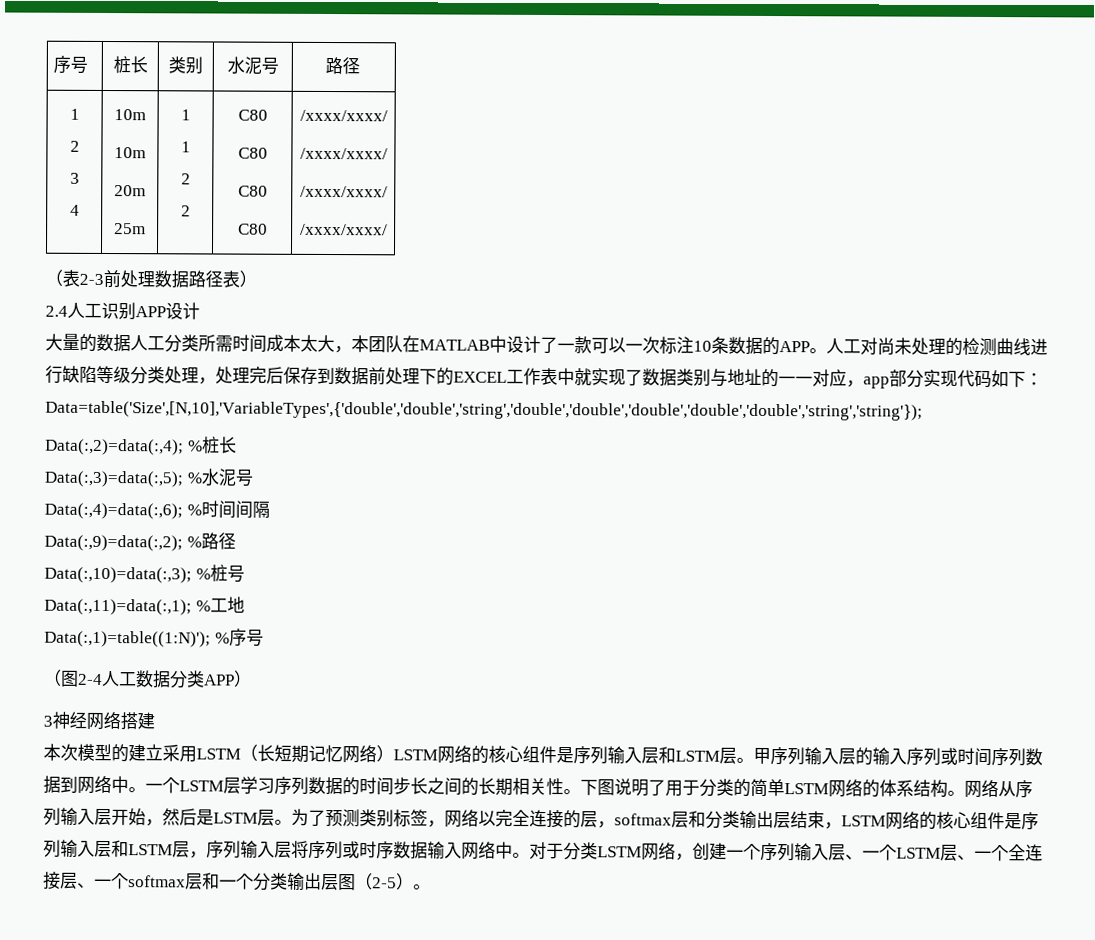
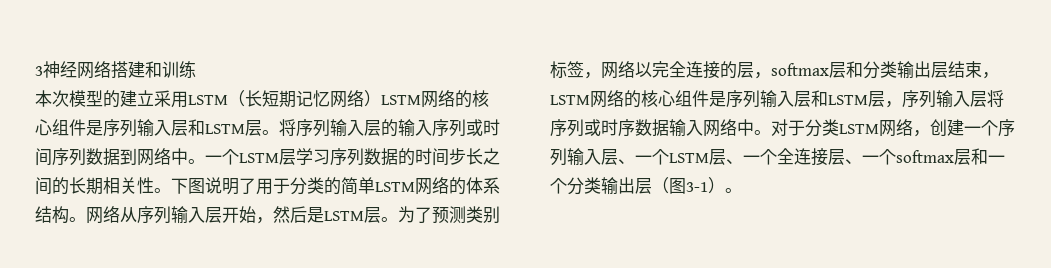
[53,55,89,74] [112,56,148,74] [168,56,203,75] [226,56,279,75] [325,56,361,75] [69,108,80,120] [69,140,80,152] [69,172,80,184] [69,204,80,216] [114,109,146,121] [114,147,146,159] [114,185,146,197] [114,223,146,235] [180,109,191,121] [180,141,191,153] [180,173,191,185] [180,205,191,217] [237,109,268,121] [237,147,268,159] [237,185,268,197] [237,223,268,235] [299,109,388,122] [299,147,388,160] [299,185,388,198] [299,223,388,236] [45,269,257,289] [45,301,200,321] [45,333,1048,357] [45,365,1043,389] [45,400,923,421] [45,436,237,456] [44,468,253,488] [44,500,270,520] [44,532,236,552] [44,564,245,584] [44,596,245,616] [44,628,264,648] [44,669,252,689] 序号 | 桩长 | 类别 | 水泥号 | 路径 // 1 // 2 // 3 // 4 | 10m // 10m // 20m // 25m | 1 // 1 // 2 // 2 | C80 // C80 // C80 // C80 | /xxxx/xxxx/ // /xxxx/xxxx/ // /xxxx/xxxx/ // /xxxx/xxxx/ // （表2-3前处理数据路径表） // 2.4人工识别APP设计 // 大量的数据人工分类所需时间成本太大，本团队在MATLAB中设计了一款可以一次标注10条数据的APP。人工对尚未处理的检测曲线进行缺陷等级分类处理，处理完后保存到数据前处理下的EXCEL工作表中就实现了数据类别与地址的一一对应，app部分实现代码如下：Data=table('Size',[N,10],'VariableTypes',{'double','double','string','double','double','double','double','double','string','string'}); // Data(:,2)=data(:,4); %桩长 // Data(:,3)=data(:,5); %水泥号 // Data(:,4)=data(:,6); %时间间隔 // Data(:,9)=data(:,2); %路径 // Data(:,10)=data(:,3); %桩号 // Data(:,11)=data(:,1); %工地 // Data(:,1)=table((1:N)'); %序号 // （图2-4人工数据分类APP） // -> (35, 71) none
(155, 721) none -> [145,61,196,78] 和训练
[753,747,771,765] 甲 -> [279,119,296,136] 将
[338,873,397,891] 图（2-5 -> [652,177,708,194] （图3-1

